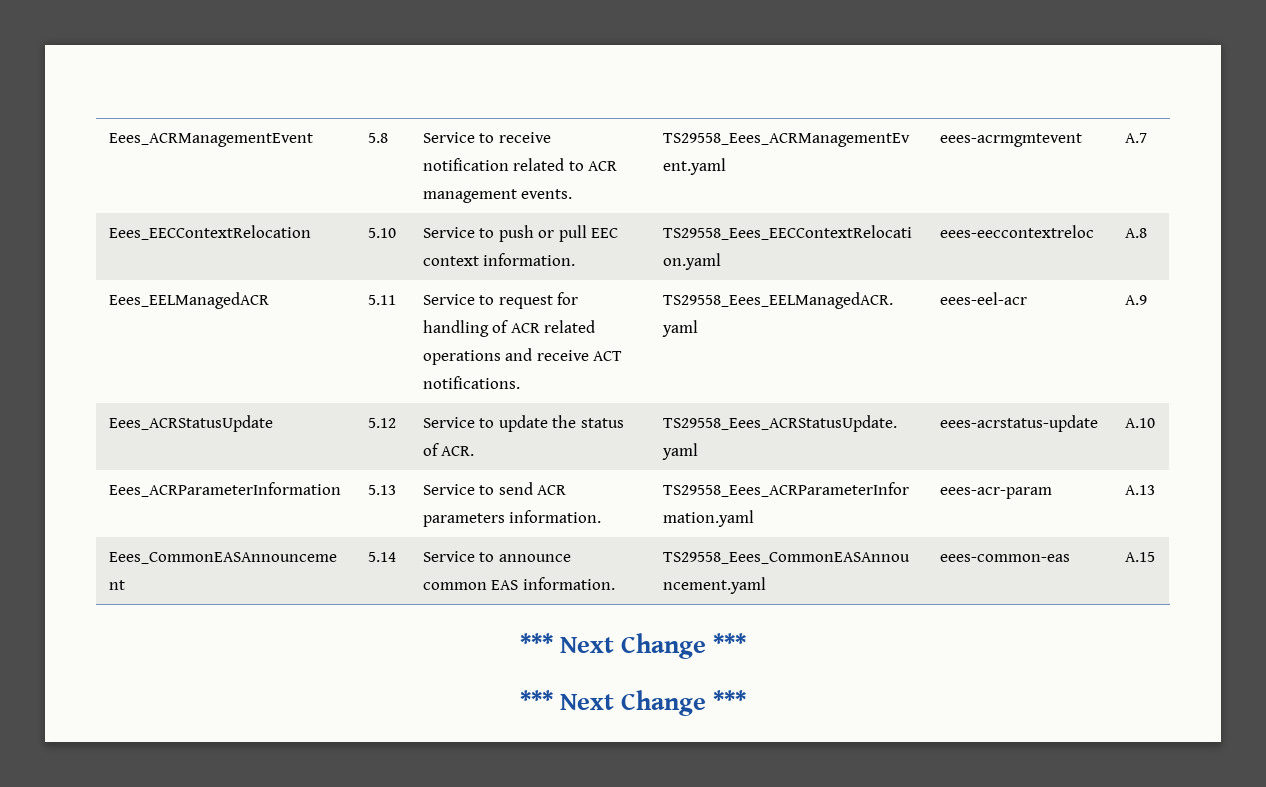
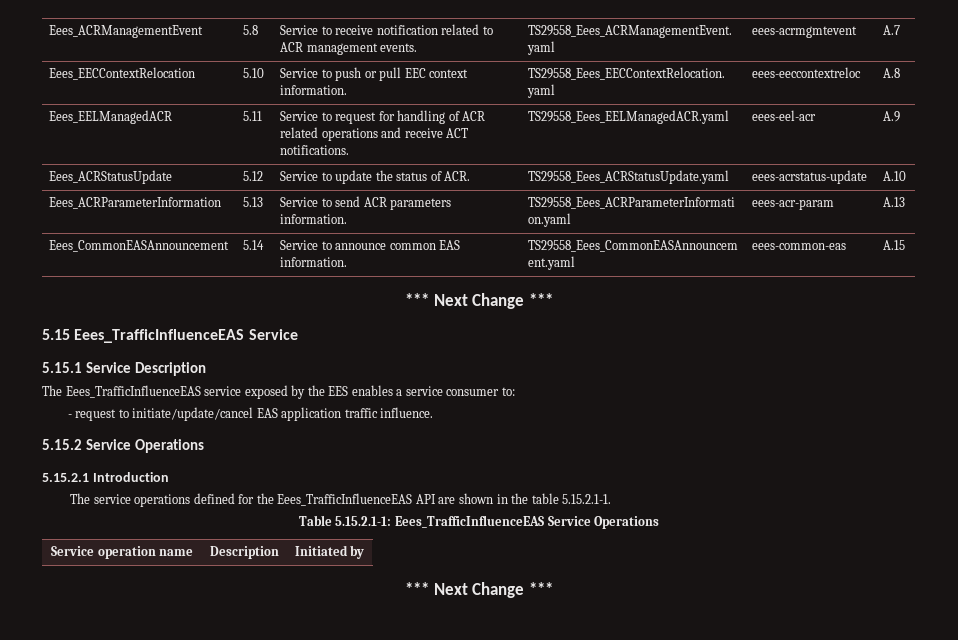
(747, 643) none -> [42,329,298,343] [42,362,206,376] [42,385,515,399] [67,407,434,421] [42,439,204,453] [42,472,169,482] [70,493,612,507] [298,515,660,529] [50,546,194,559] [209,546,279,559] [294,545,365,559] // 5.15 Eees_TrafficInfluenceEAS Service // 5.15.1 Service Description // The Eees_TrafficInfluenceEAS service exposed by the EES enables a service consumer to: // - request to initiate/update/cancel EAS application traffic influence. // 5.15.2 Service Operations // 5.15.2.1 Introduction // The service operations defined for the Eees_TrafficInfluenceEAS API are shown in the table 5.15.2.1-1. // Table 5.15.2.1-1: Eees_TrafficInfluenceEAS Service Operations // Service operation name | Description | Initiated by

